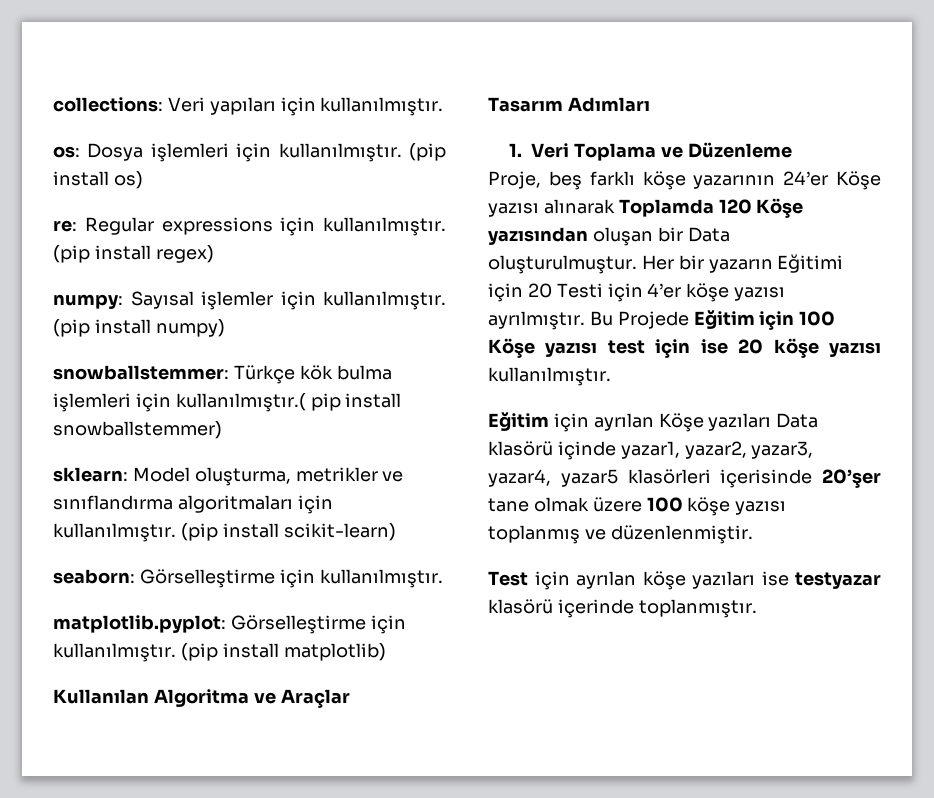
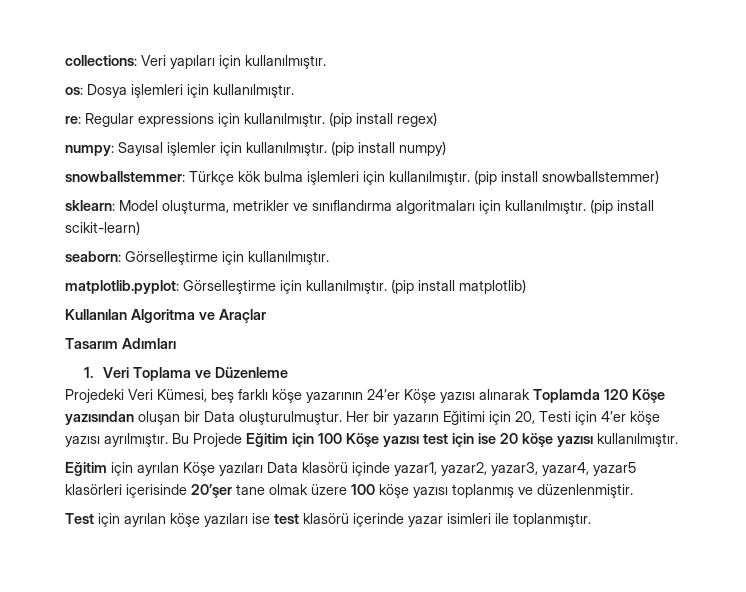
[409,143,446,161] [53,171,143,189] (pip install os) -> (294, 91) none
[175,393,341,412] kullanılmıştır.( pip -> [389,170,497,185] kullanılmıştır. (pip
[488,171,541,189] Proje, -> [65,389,207,403] Projedeki Veri Kümesi,
[527,283,552,298] 20 -> [515,411,535,424] 20,
[795,572,881,589] testyazar -> [274,513,299,524] test
(634, 608) none -> [408,513,509,527] yazar isimleri ile

